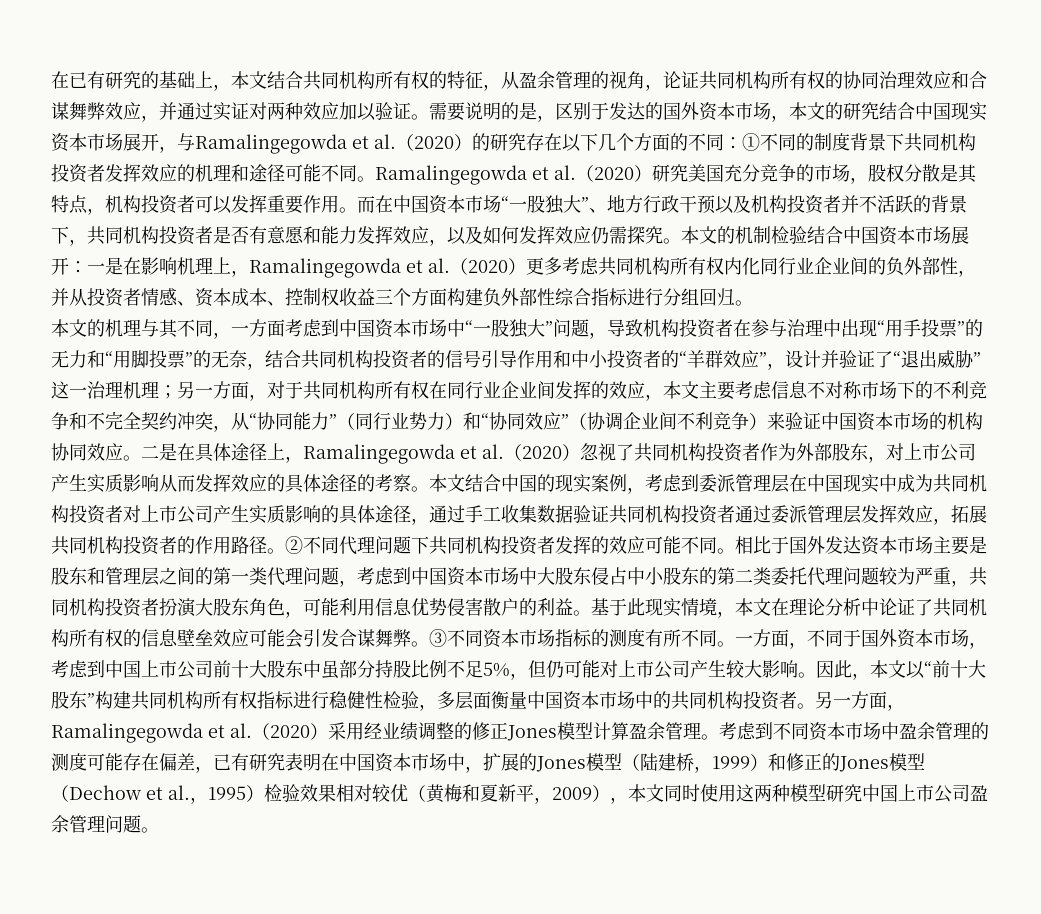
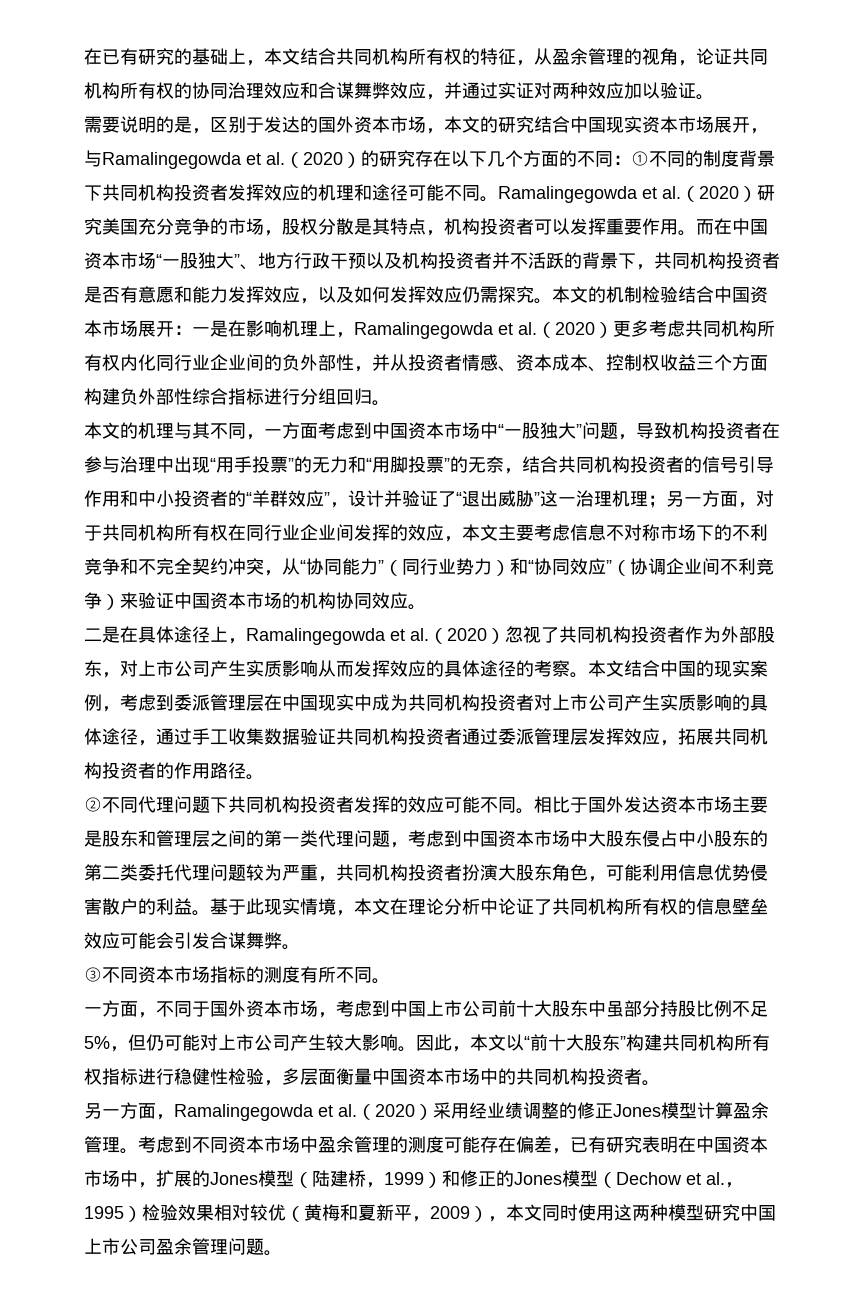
(429, 117) none -> (714, 97) //
(141, 458) none -> (426, 607) //
(285, 551) none -> (264, 777) //
(429, 644) none -> (300, 947) //
(735, 644) none -> (390, 981) //
(815, 706) none -> (660, 1083) //

